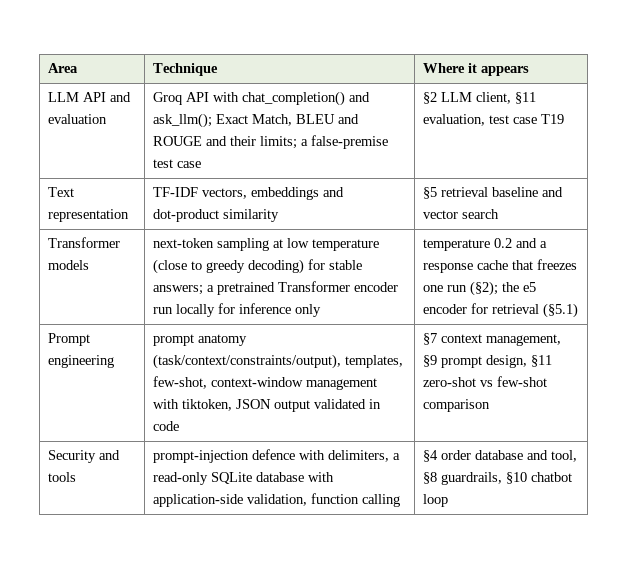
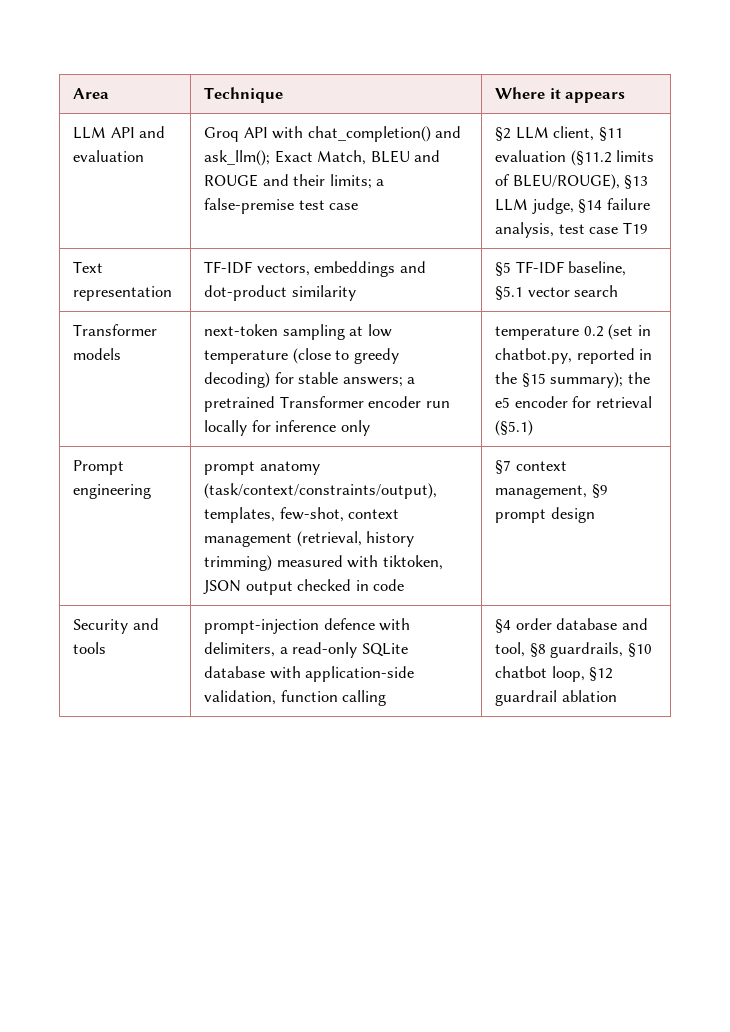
[423,114,486,126] evaluation, -> [495,150,655,166] [495,174,649,190] [495,198,650,214] [495,222,555,238] evaluation (§11.2 limits of BLEU/ROUGE), §13 LLM judge, §14 failure analysis,
[441,187,564,197] retrieval baseline and -> [515,261,627,276] [495,286,524,300] TF-IDF baseline, §5.1
[516,238,548,248] [423,259,578,273] [423,281,499,296] and a response cache that freezes one run (§2); -> [608,324,651,340] [495,348,653,364] [495,372,624,388] (set in chatbot.py, reported in the §15 summary);
[211,377,378,390] context-window management -> [348,509,400,519] [204,531,415,547] [204,555,343,571] context management (retrieval, history trimming) measured
[314,399,367,409] validated -> [297,579,352,591] checked
[486,355,553,368] [423,376,548,387] [423,399,491,412] design, §11 zero-shot vs few-shot comparison -> [550,507,595,523] design
[423,494,449,507] loop -> [551,666,614,682] [495,690,617,706] loop, §12 guardrail ablation

